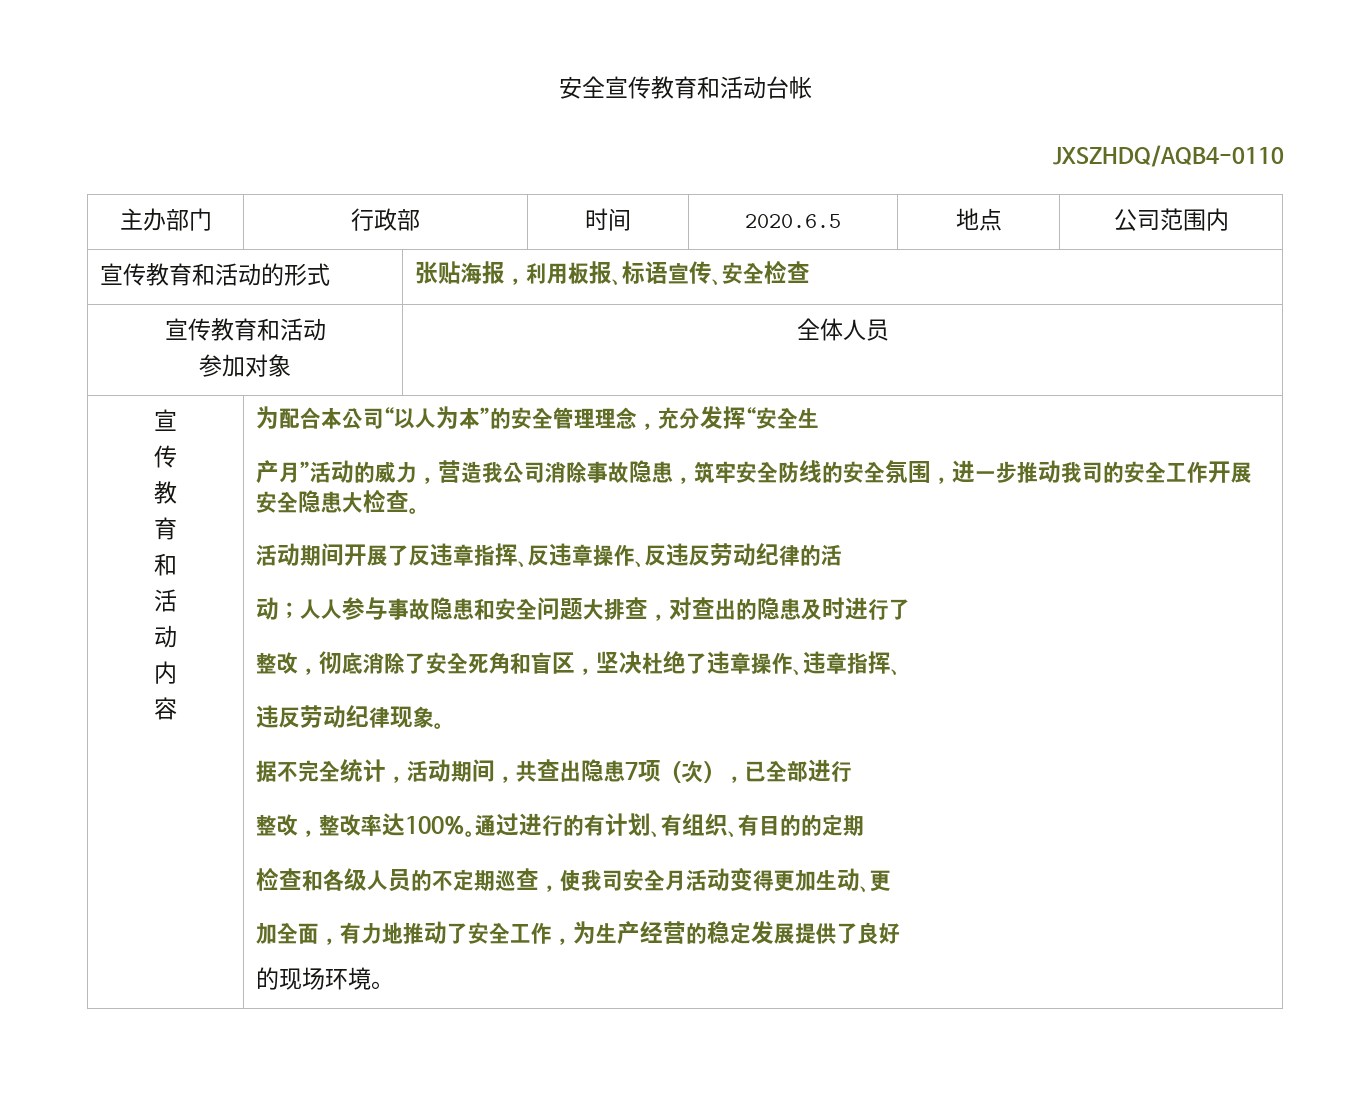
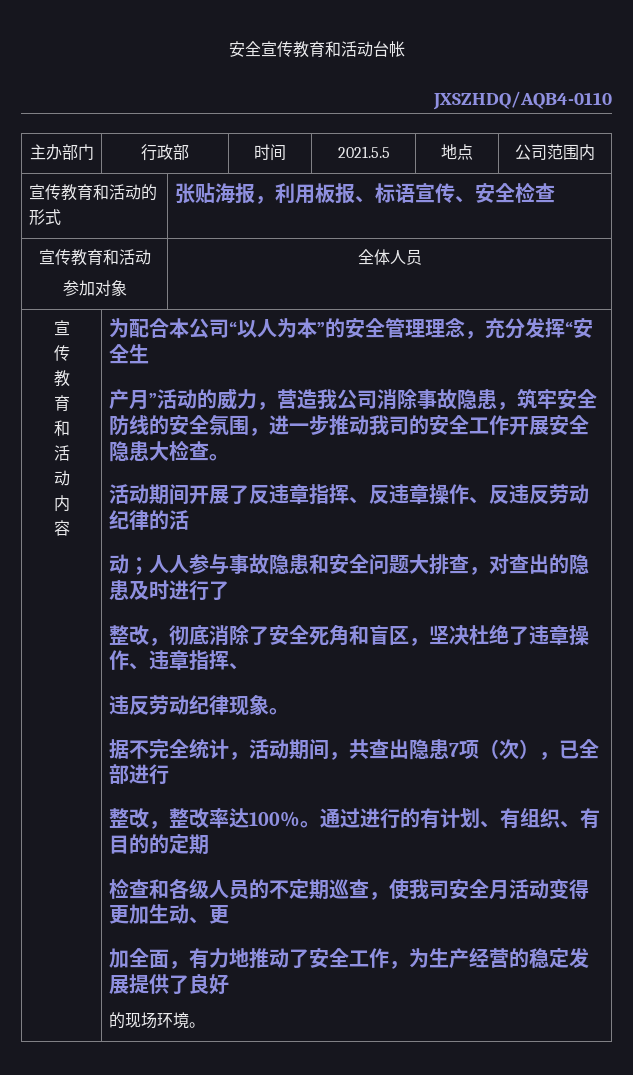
[745,214,841,228] 2020.6.5 -> [337,146,390,158] 2021.5.5

